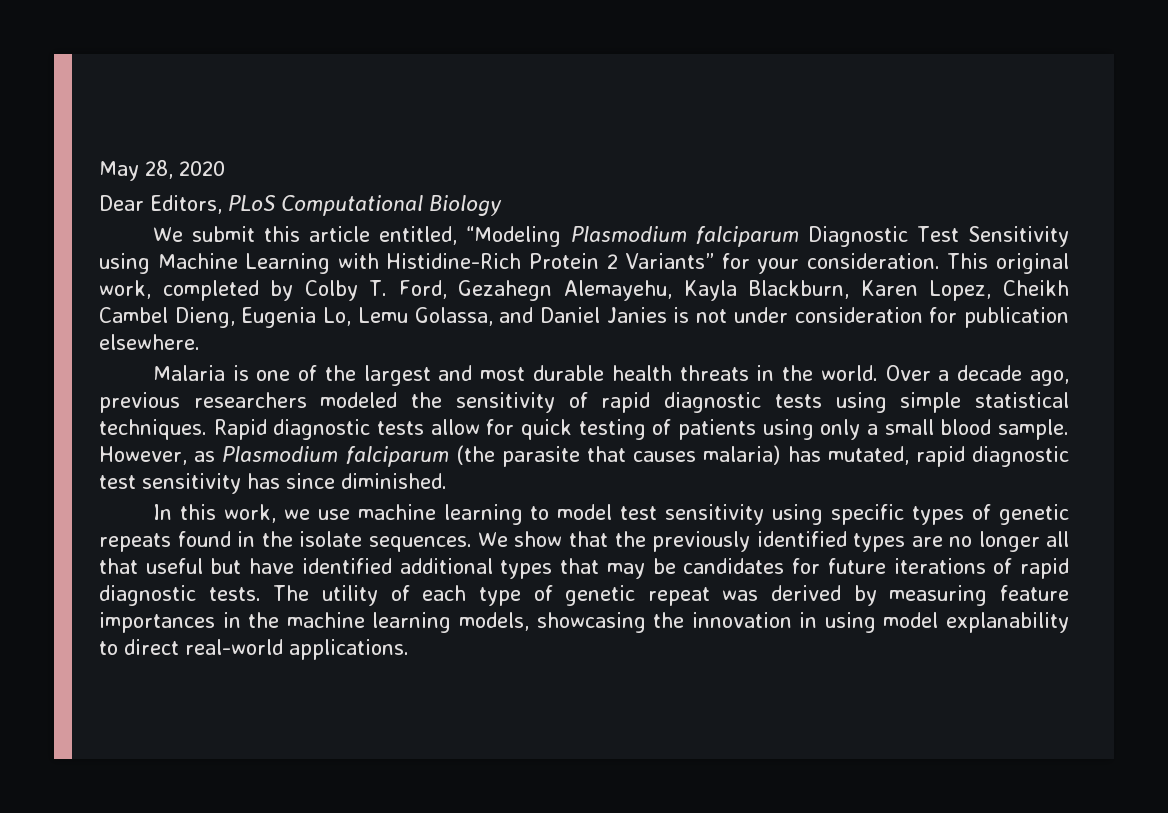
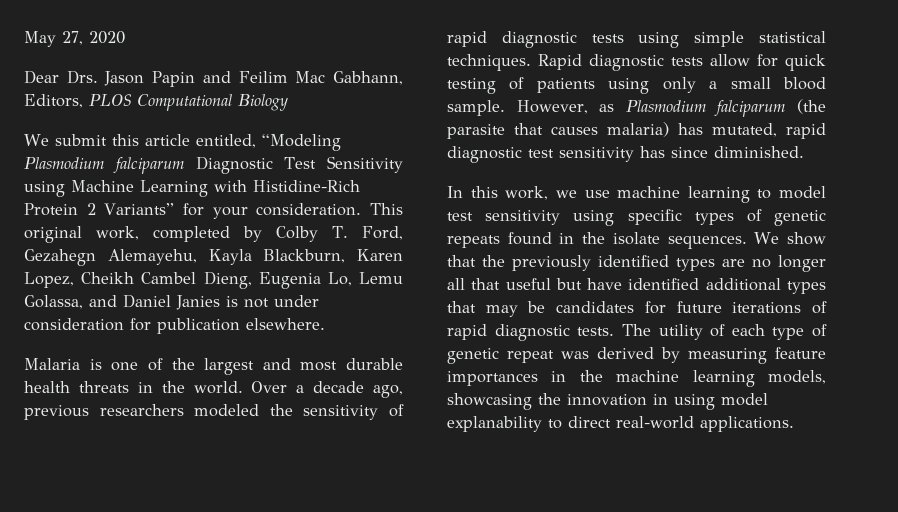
[145,160,173,179] 28, -> [62,31,83,45] 27,
[150,195,276,214] Editors, PLoS -> [66,70,403,87] [24,94,132,108] Drs. Jason Papin and Feilim Mac Gabhann, Editors, PLOS

